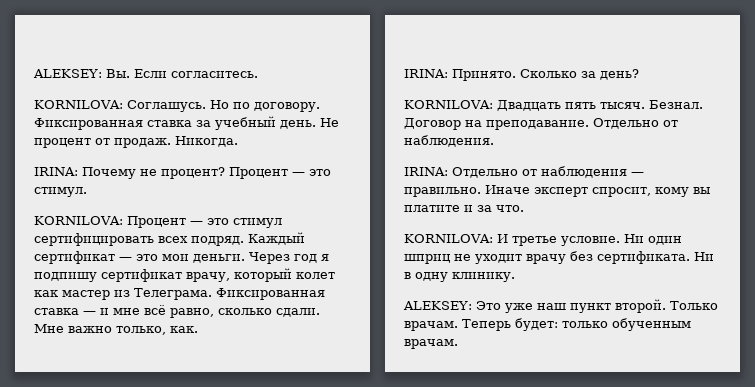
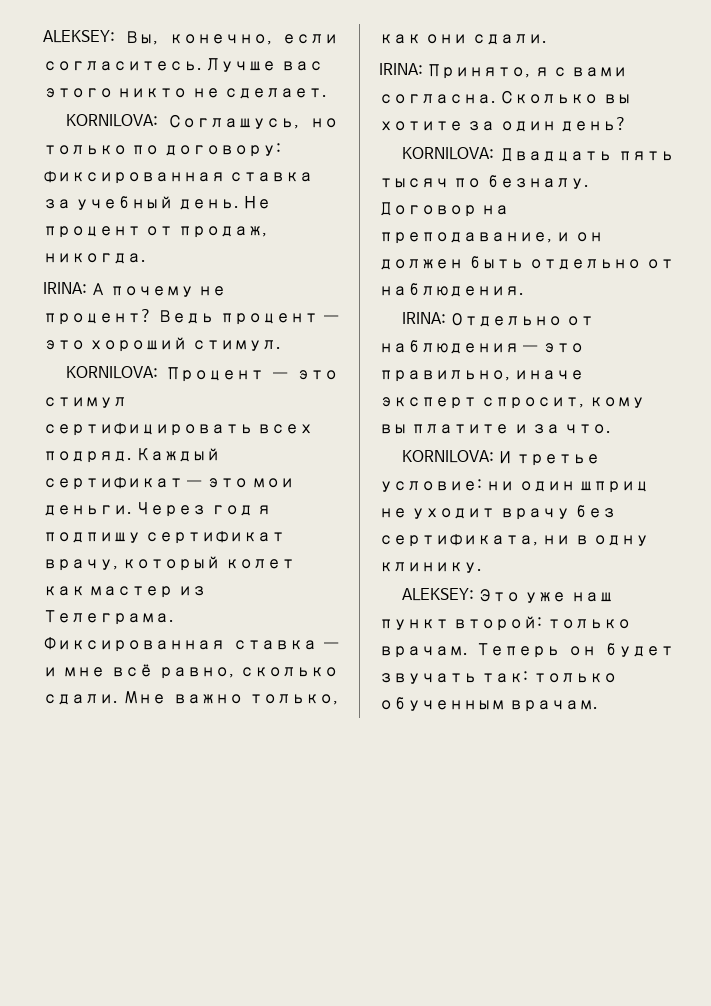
[33,69,258,78] [34,100,320,112] [34,118,143,130] ALEKSEY: Вы. Если согласитесь. // KORNILOVA: Соглашусь. Но по договору. Фиксированная -> [43,30,338,45] [43,58,323,72] [43,88,327,99] [65,114,339,129] [43,143,281,157] [43,171,225,184] ALEKSEY: Вы, конечно, если согласитесь. Лучше вас этого никто не сделает. // KORNILOVA: Соглашусь, но только по договору: фиксированная
[114,136,238,148] [34,167,331,179] продаж. Никогда. // IRINA: Почему не процент? Процент — это -> [177,226,267,238] [43,253,146,264] [43,282,226,297] [43,309,339,325] [43,337,188,352] продаж, никогда. // IRINA: А почему не процент? Ведь процент — это хороший
[170,326,198,333] [404,69,639,81] [404,100,703,111] [404,118,659,130] как. // IRINA: Принято. Сколько за день? // KORNILOVA: Двадцать пять тысяч. Безнал. Договор на преподавание. Отдельно -> [379,34,547,45] [379,63,628,79] [379,90,631,104] [379,117,627,132] [401,147,674,162] [379,175,589,189] [379,202,510,217] [379,232,603,244] [379,256,641,270] как они сдали. // IRINA: Принято, я с вами согласна. Сколько вы хотите за один день? // KORNILOVA: Двадцать пять тысяч по безналу. Договор на преподавание, и он должен быть отдельно
[404,185,530,197] правильно. Иначе -> [541,343,584,353] [379,370,585,382] это правильно, иначе
[561,234,644,246] условие. Ни -> [379,479,515,492] условие: ни
[597,251,714,264] сертификата. Ни -> [379,534,571,547] сертификата, ни
[614,299,718,313] [404,318,558,331] второй. Только врачам. Теперь будет: -> [453,616,631,631] [379,643,674,658] [379,671,529,684] второй: только врачам. Теперь он будет звучать так:

